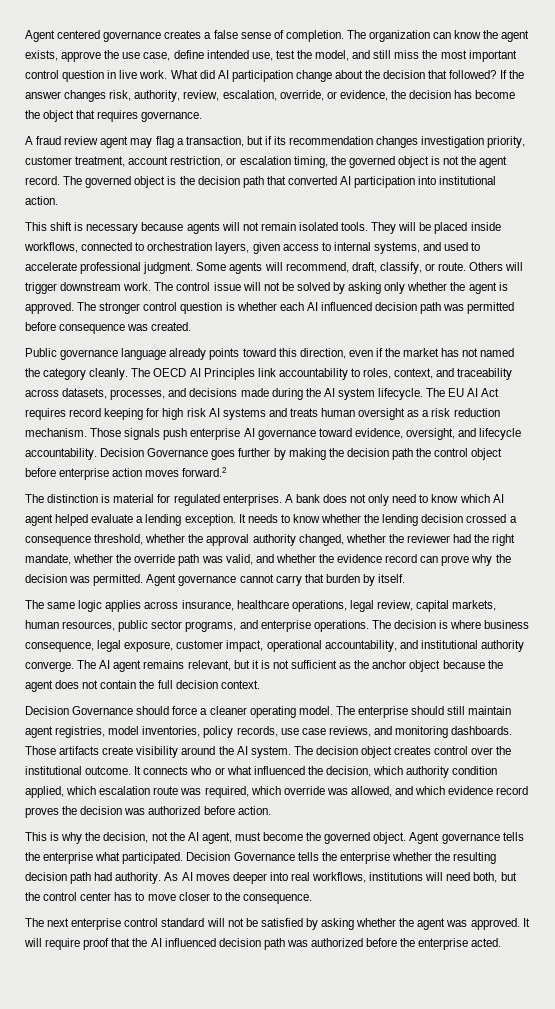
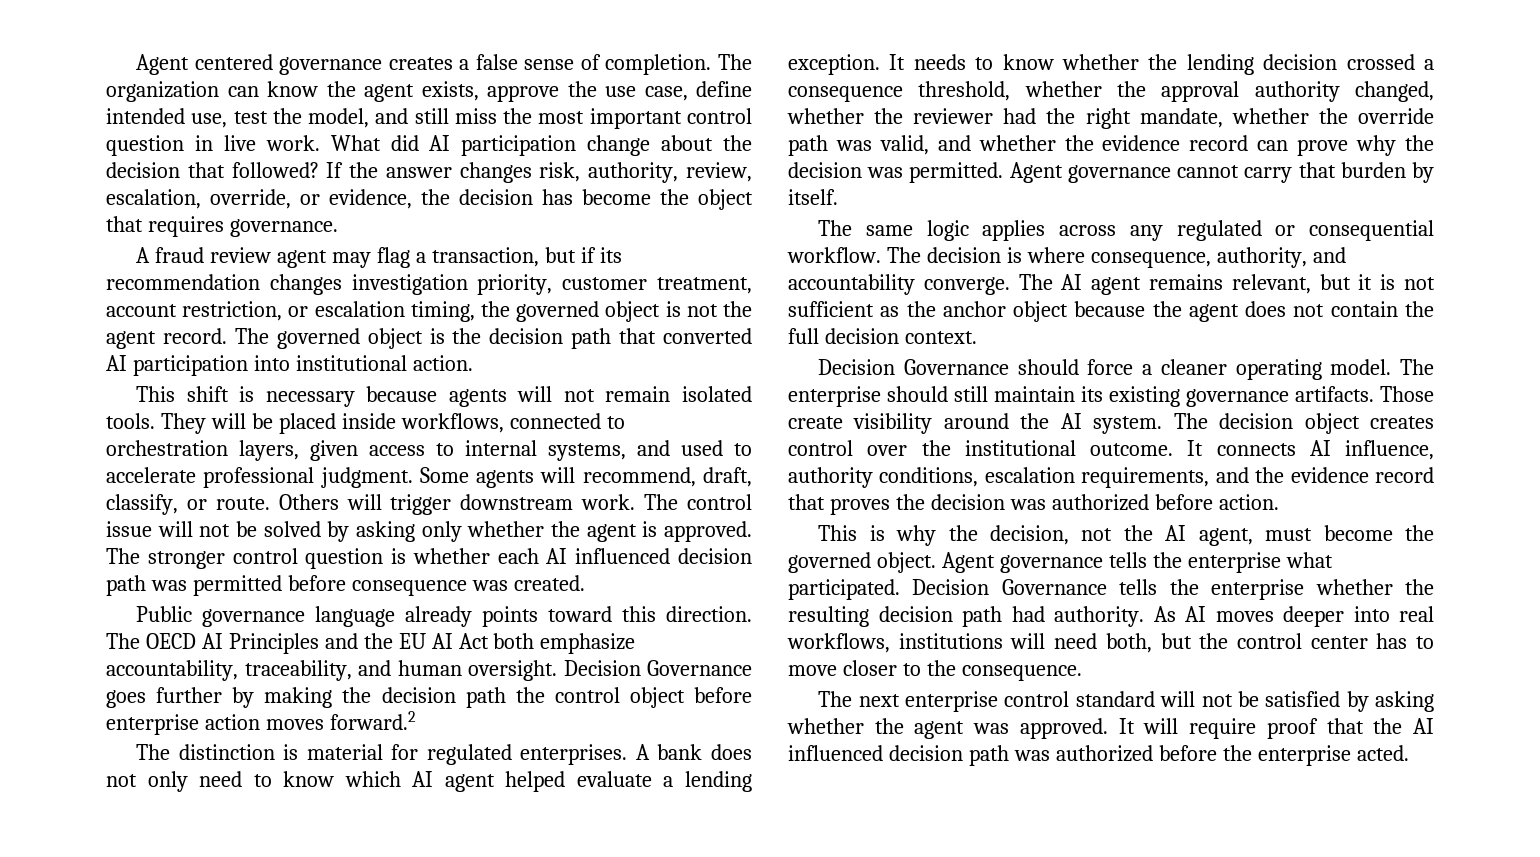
[299,348,515,359] [25,368,513,380] [25,388,500,400] [25,408,500,420] [25,428,522,440] [25,448,97,460] direction, even if the market has not named the category cleanly. The OECD AI Principles link accountability to roles, context, and traceability across datasets, processes, and decisions made during the AI system lifecycle. The EU AI Act requires record keeping for high risk AI systems and treats human oversight as a risk reduction mechanism. Those signals push enterprise AI governance toward evidence, oversight, and lifecycle accountability. -> [666,606,753,622] [106,633,636,654] [106,660,557,681] direction. The OECD AI Principles and the EU AI Act both emphasize accountability, traceability, and human oversight.
[181,600,497,612] [25,620,530,632] [25,640,524,652] insurance, healthcare operations, legal review, capital markets, human resources, public sector programs, and enterprise operations. The decision is where business consequence, legal exposure, customer impact, operational accountability, and institutional authority -> [1129,220,1434,241] [787,247,1346,268] [788,274,915,295] any regulated or consequential workflow. The decision is where consequence, authority, and accountability
[25,726,513,738] [25,746,100,755] agent registries, model inventories, policy records, use case reviews, and monitoring dashboards. Those artifacts -> [1081,386,1434,407] its existing governance artifacts. Those
[190,766,498,778] [25,786,529,798] who or what influenced the decision, which authority condition applied, which escalation route was required, which override was allowed, and which evidence record -> [1309,440,1434,460] [788,467,1434,488] [788,494,825,510] AI influence, authority conditions, escalation requirements, and the evidence record that

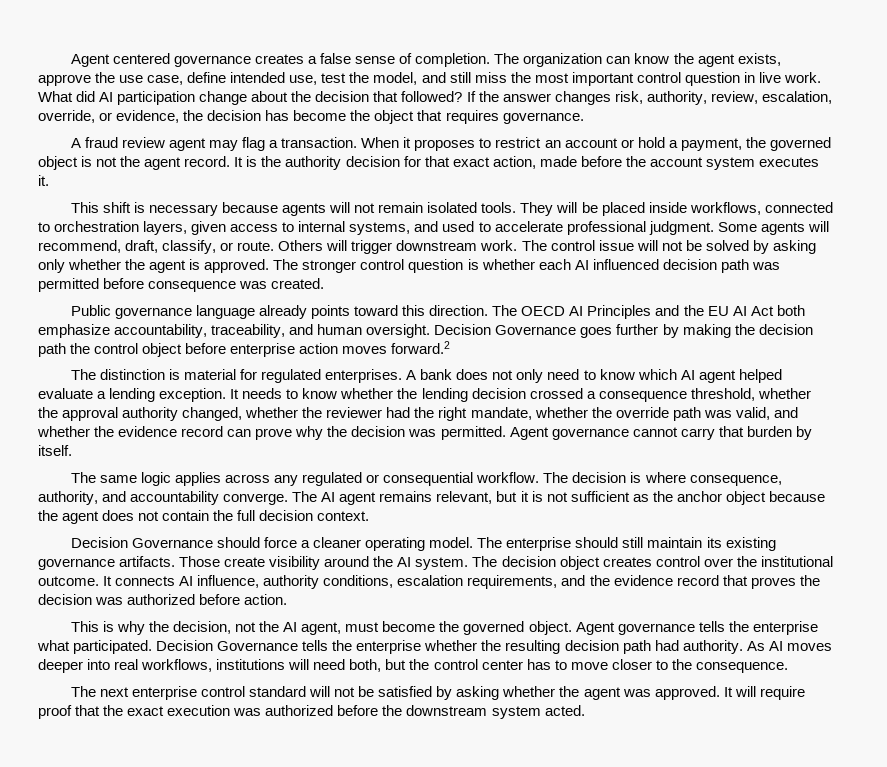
[431,247,622,267] [106,274,752,295] [106,301,475,322] transaction, but if its recommendation changes investigation priority, customer treatment, account restriction, or escalation timing, -> [281,137,742,151] transaction. When it proposes to restrict an account or hold a payment,
[234,328,752,349] [106,355,473,376] The governed object is the decision path that converted AI participation into institutional action. -> [234,156,819,170] [38,175,49,186] It is the authority decision for that exact action, made before the account system executes it.
[1413,718,1434,734] [788,745,1009,766] AI influenced decision path -> [127,705,231,716] exact execution
[1257,745,1351,766] enterprise -> [406,705,541,719] downstream system

